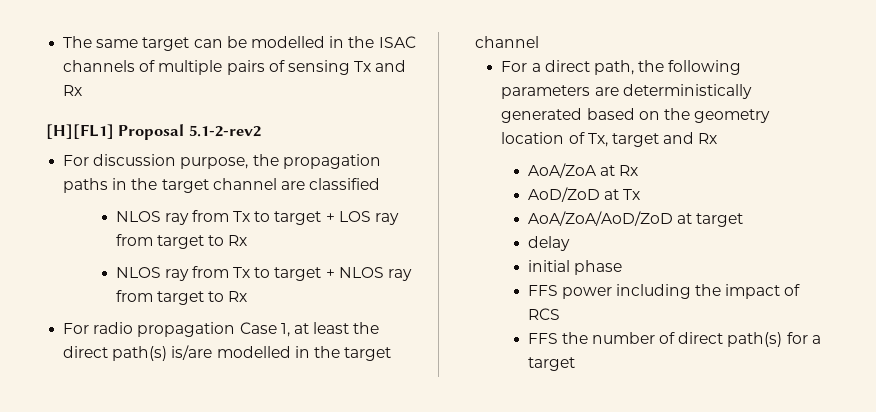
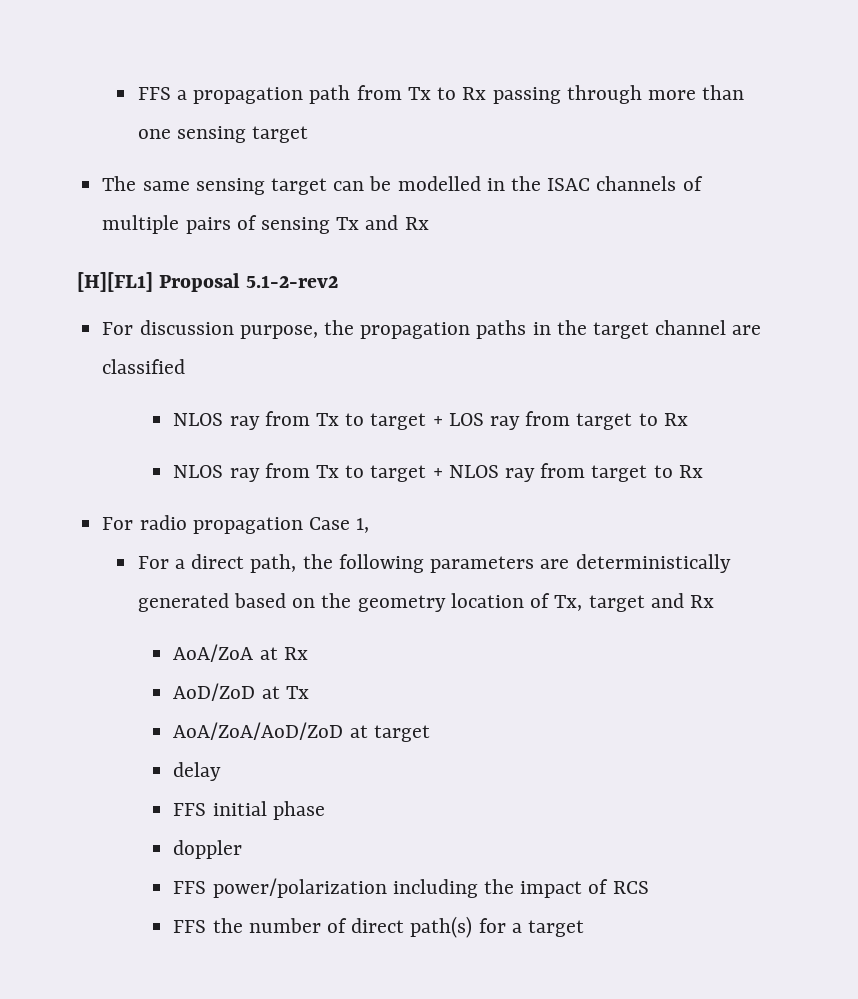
(63, 42) none -> [137,85,745,104] [137,126,309,143] FFS a propagation path from Tx to Rx passing through more than one sensing target //
(139, 43) none -> [195,178,265,195] sensing
[293,322,380,334] [63,345,392,361] [475,36,540,48] at least the direct path(s) is/are modelled in the target channel -> (370, 525) none
(570, 243) none -> [173,803,207,816] FFS
[527,285,612,299] // FFS power -> [173,840,243,859] [173,878,387,898] // doppler // FFS power/polarization

